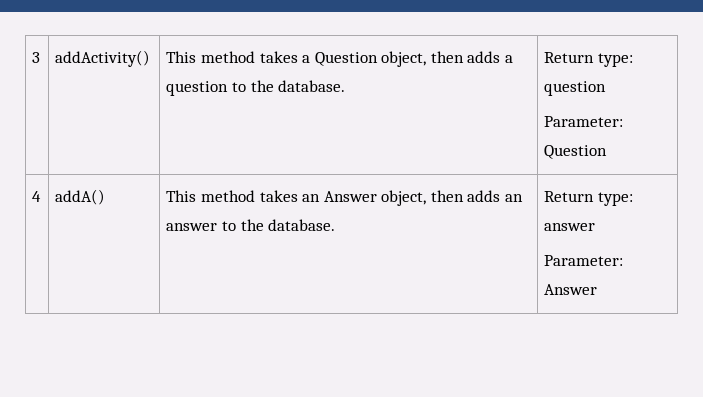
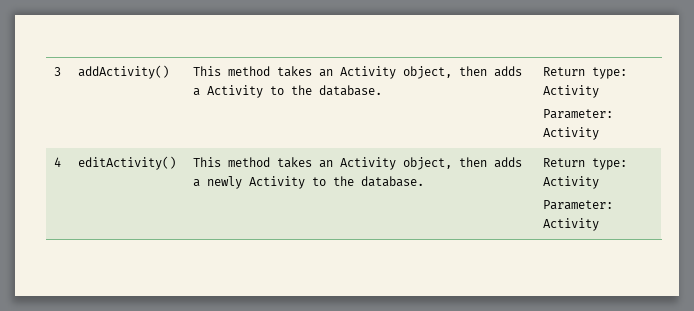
[302,51,514,67] [166,80,346,96] [544,52,633,67] [544,81,607,96] [544,116,624,127] [544,145,608,159] a Question object, then adds a question to the database. | Return type: question // Parameter: Question -> [319,66,523,79] [193,85,383,98] [543,67,628,79] [543,85,600,98] [543,109,614,119] [543,127,600,140] an Activity object, then adds a Activity to the database. | Return type: Activity // Parameter: Activity
[55,189,106,205] [166,190,524,206] [166,219,336,231] [544,191,633,206] [544,223,596,231] [544,255,624,266] [544,284,598,295] addA() | This method takes an Answer object, then adds an answer to the database. | Return type: answer // Parameter: Answer -> [78,156,177,170] [193,157,523,170] [193,176,425,189] [543,158,628,170] [543,176,600,189] [543,200,614,210] [543,218,600,231] editActivity() | This method takes an Activity object, then adds a newly Activity to the database. | Return type: Activity // Parameter: Activity

